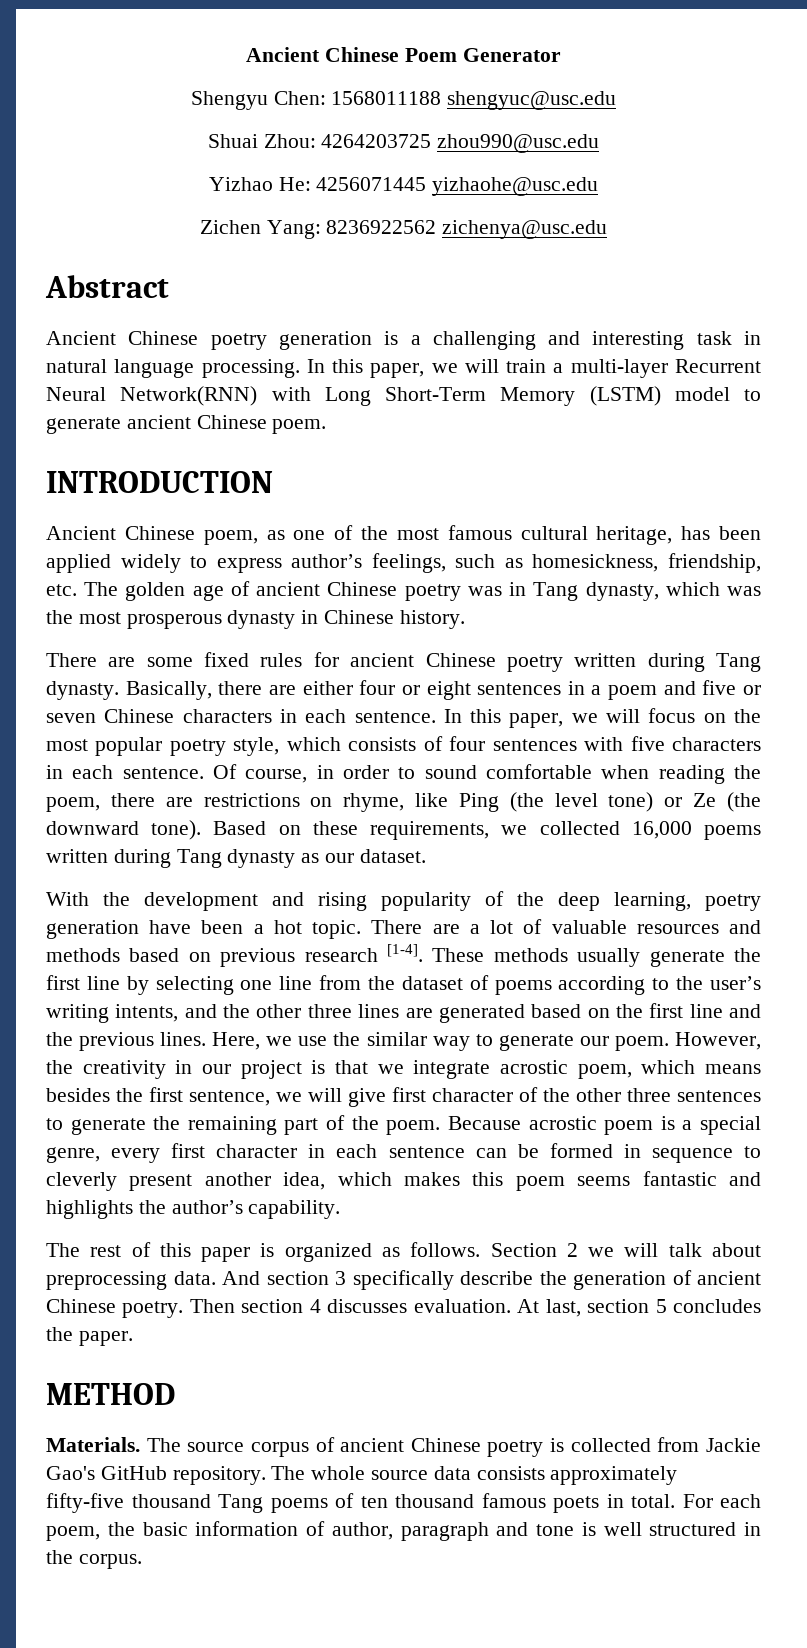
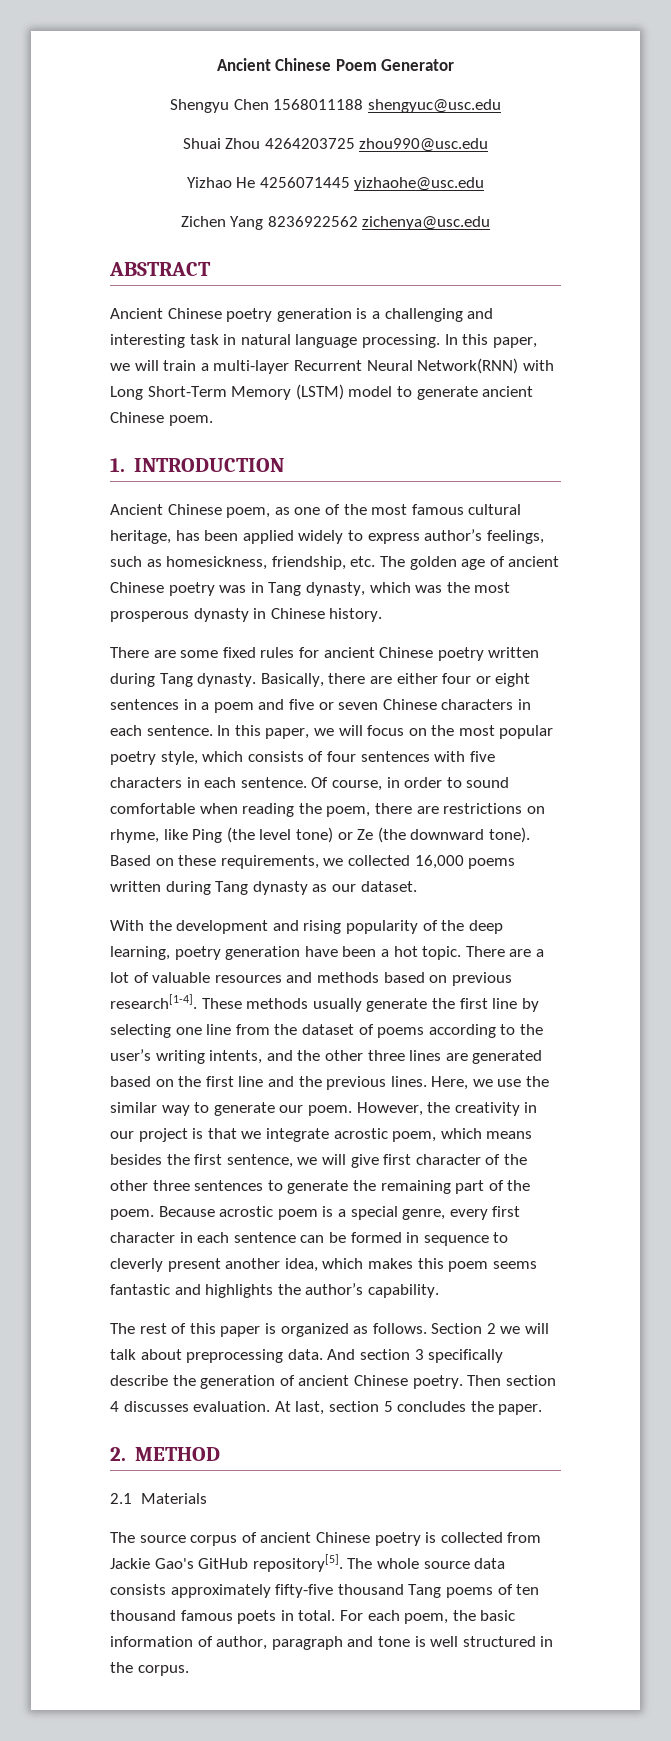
[273,91,326,105] Chen: -> [233,99,269,110] Chen
[263,134,316,148] Zhou: -> [225,138,261,149] Zhou
[278,177,311,191] He: -> [236,177,256,188] He
[266,220,321,239] Yang: -> [230,216,264,230] Yang
[45,275,169,298] Abstract -> [109,262,211,276] ABSTRACT
(327, 426) none -> [110,458,125,472] 1.
[304,944,423,962] research [1-4]. -> [110,994,197,1009] research[1-4].
(133, 1338) none -> [110,1447,126,1461] 2.
[46,1437,140,1452] Materials. -> [110,1493,207,1504] 2.1 Materials //
[172,1466,266,1485] repository. -> [252,1554,343,1572] repository[5].

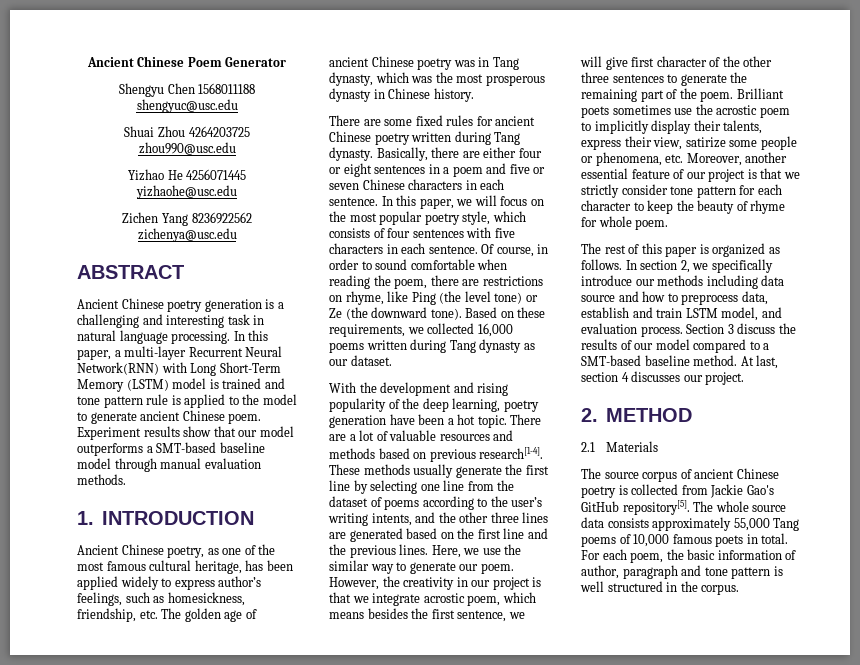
[110,360,197,371] we will train -> (111, 354) none
(393, 391) none -> [209,378,285,389] [77,394,297,408] is trained and tone pattern rule is applied to the model
(213, 420) none -> [77,426,294,440] [77,442,265,456] [77,458,261,472] [77,474,126,485] Experiment results show that our model outperforms a SMT-based baseline model through manual evaluation methods.
[226,507,271,518] poem, -> [167,546,205,558] poetry,
[158,1206,521,1220] [110,1232,509,1246] [110,1258,537,1272] [110,1283,439,1298] Because acrostic poem is a special genre, every first character in each sentence can be formed in sequence to cleverly present another idea, which makes this poem seems fantastic and highlights the author’s capability. -> [736,88,784,99] [581,104,790,118] [581,120,763,134] [581,136,797,150] [581,152,788,166] [581,168,800,182] [581,184,782,198] [581,200,786,214] [581,216,669,230] Brilliant poets sometimes use the acrostic poem to implicitly display their talents, express their view, satirize some people or phenomena, etc. Moreover, another essential feature of our project is that we strictly consider tone pattern for each character to keep the beauty of rhyme for whole poem.
[431,1323,550,1334] [110,1349,504,1363] [110,1375,556,1389] [110,1401,543,1415] Section 2 we will talk about preprocessing data. And section 3 specifically describe the generation of ancient Chinese poetry. Then section 4 discusses evaluation. At last, section 5 concludes the paper. -> [625,259,773,273] [581,275,785,289] [581,291,768,305] [581,307,782,321] [581,323,796,337] [581,339,770,353] [581,355,779,369] [581,371,745,385] In section 2, we specifically introduce our methods including data source and how to preprocess data, establish and train LSTM model, and evaluation process. Section 3 discuss the results of our model compared to a SMT-based baseline method. At last, section 4 discusses our project.
[275,1584,404,1598] fifty-five thousand -> [733,518,770,531] 55,000
[516,1584,540,1595] [110,1610,176,1621] ten thousand -> [633,534,670,547] 10,000
(410, 1641) none -> [731,567,771,579] pattern

